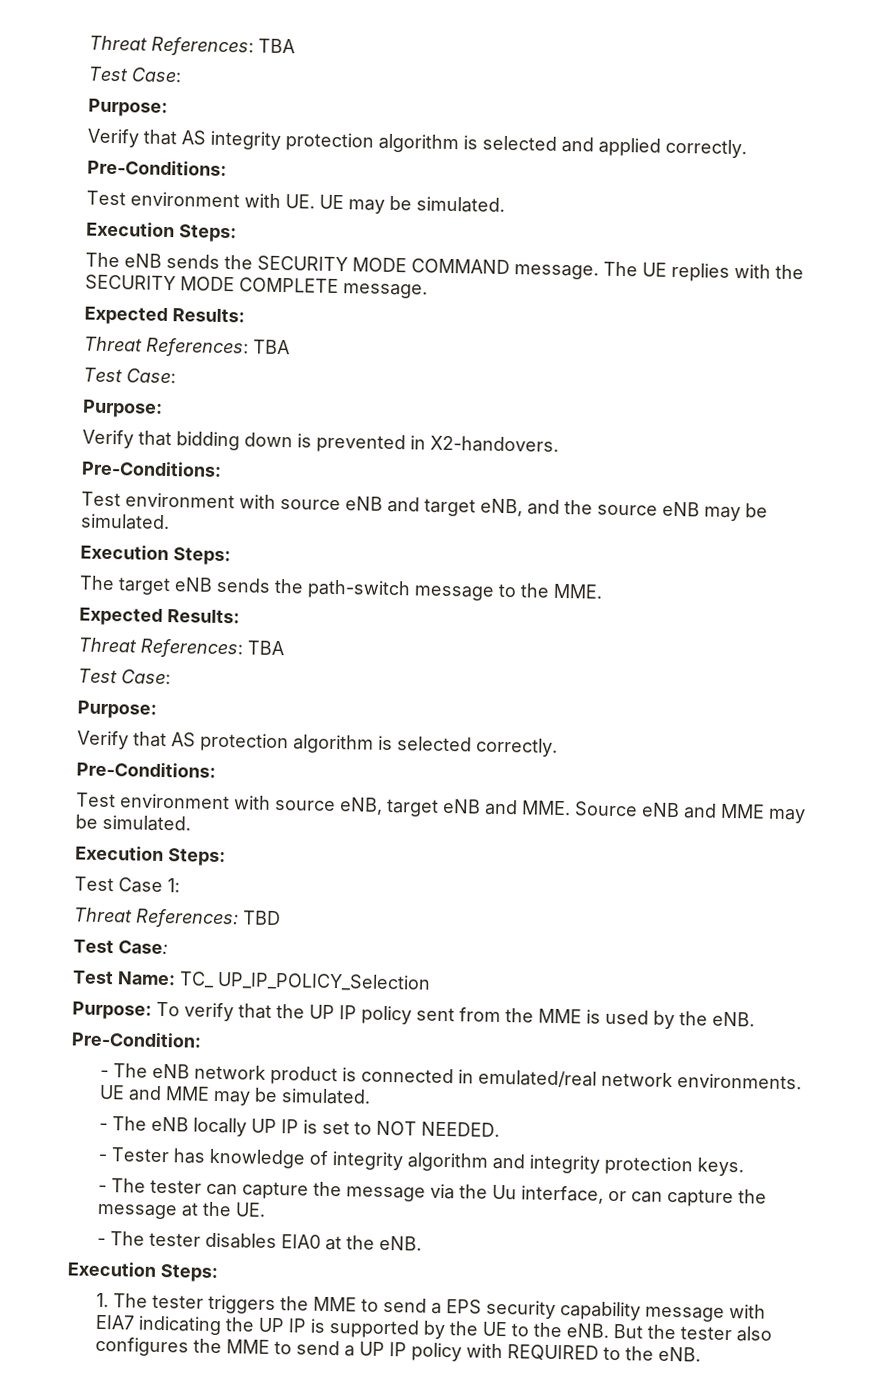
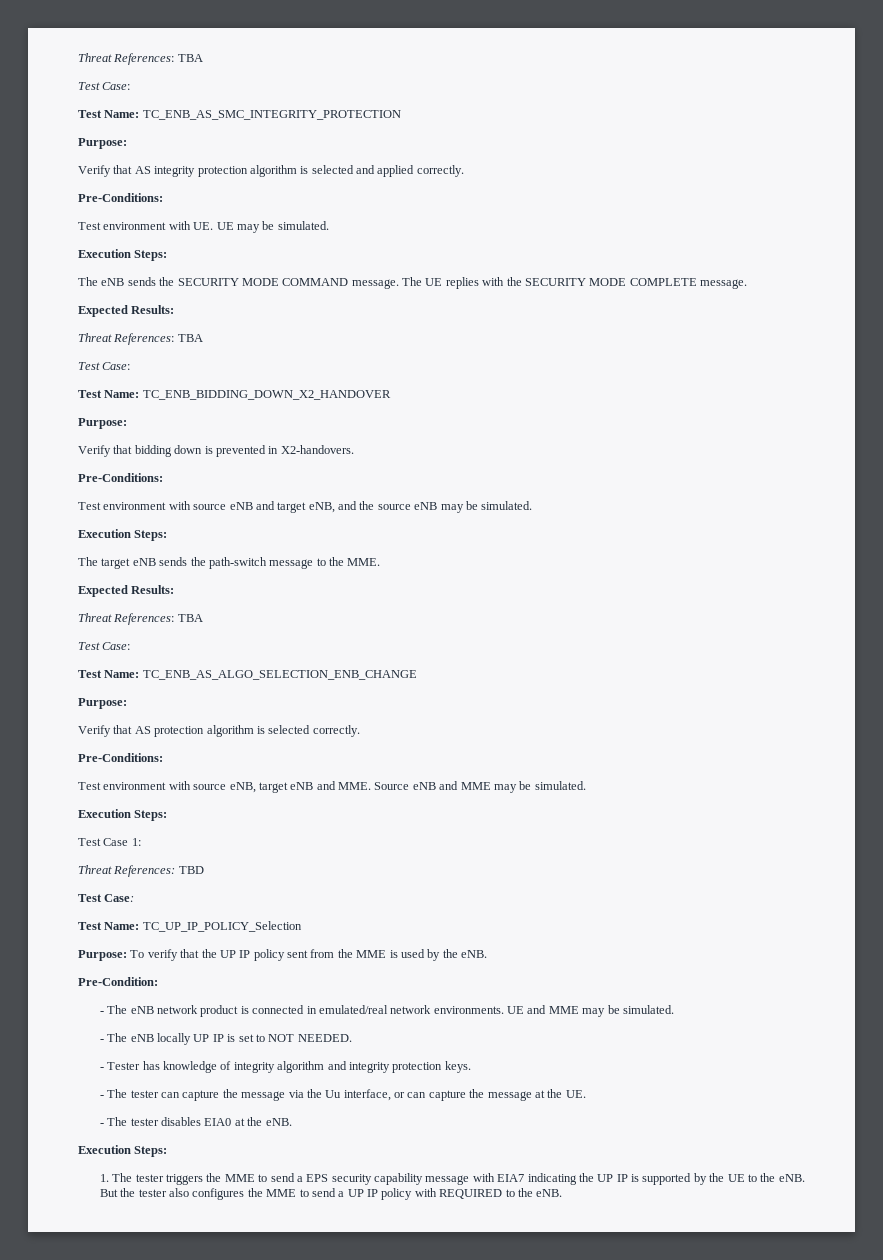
[89,35,295,57] [88,66,182,83] Threat References: TBA // Test Case: -> [78,53,203,65] [78,82,131,90] [78,110,401,120] Threat References: TBA // Test Case: // Test Name: TC_ENB_AS_SMC_INTEGRITY_PROTECTION
(176, 376) none -> [78,390,391,400] // Test Name: TC_ENB_BIDDING_DOWN_X2_HANDOVER
(171, 677) none -> [78,670,417,680] // Test Name: TC_ENB_AS_ALGO_SELECTION_ENB_CHANGE
[179,971,431,992] TC_ UP_IP_POLICY_Selection -> [142,921,302,932] TC_UP_IP_POLICY_Selection

